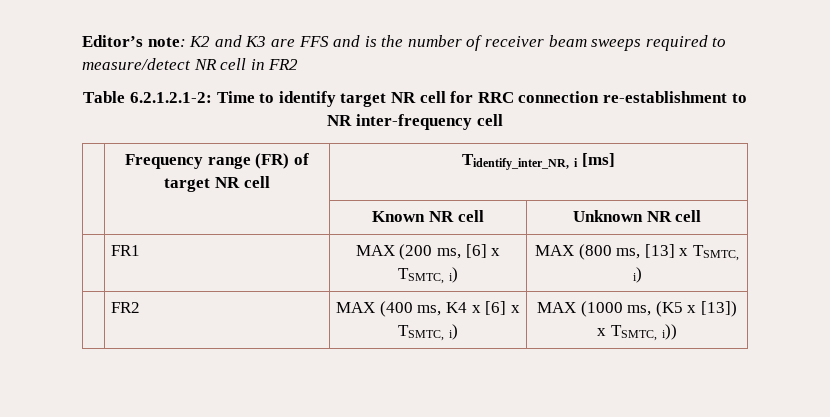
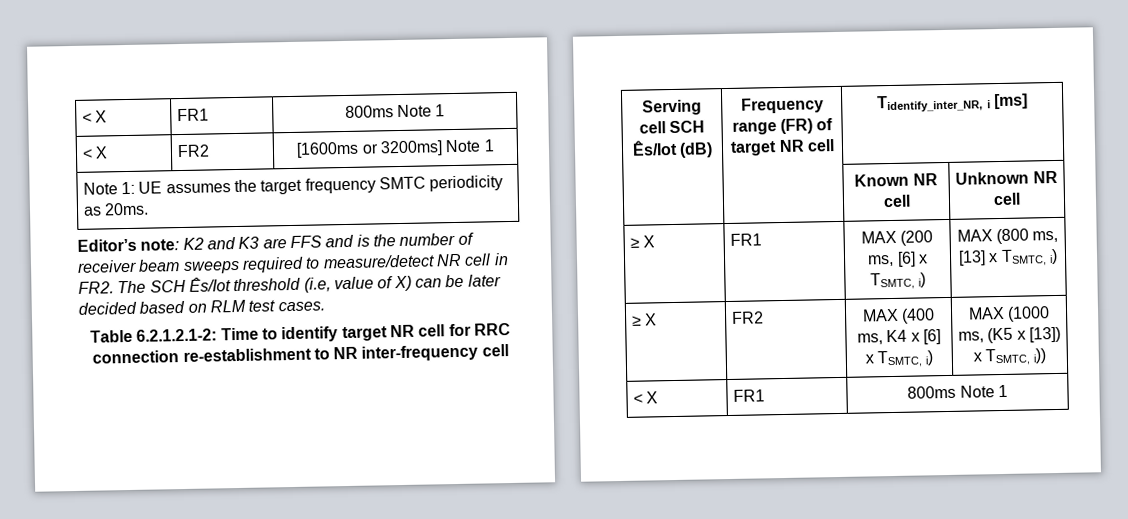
(82, 41) none -> [81,110,107,123] [176,108,209,122] [344,104,446,119] [81,146,108,159] [176,144,210,158] [296,139,495,158] [82,175,504,195] [82,202,149,216] < X | FR1 | 800ms Note 1 // < X | FR2 | [1600ms or 3200ms] Note 1 // Note 1: UE assumes the target frequency SMTC periodicity as 20ms. //
[268,59,299,70] FR2 -> [78,274,501,294] [78,299,325,315] FR2. The SCH Ês/Iot threshold (i.e, value of X) can be later decided based on RLM test cases.
(503, 120) none -> [642,99,702,116] [638,120,706,134] [631,139,714,158] Serving cell SCH Ês/Iot (dB)
(702, 216) none -> [629,235,655,249] ≥ X
(642, 275) none -> [631,313,657,327] ≥ X
(677, 332) none -> [632,391,658,404] [732,389,765,402] [907,384,1008,399] // < X | FR1 | 800ms Note 1

